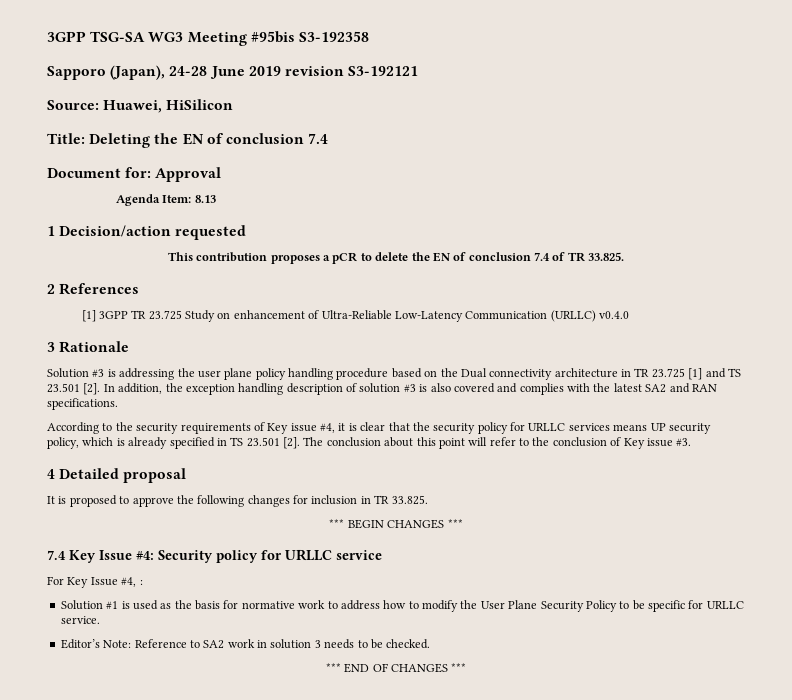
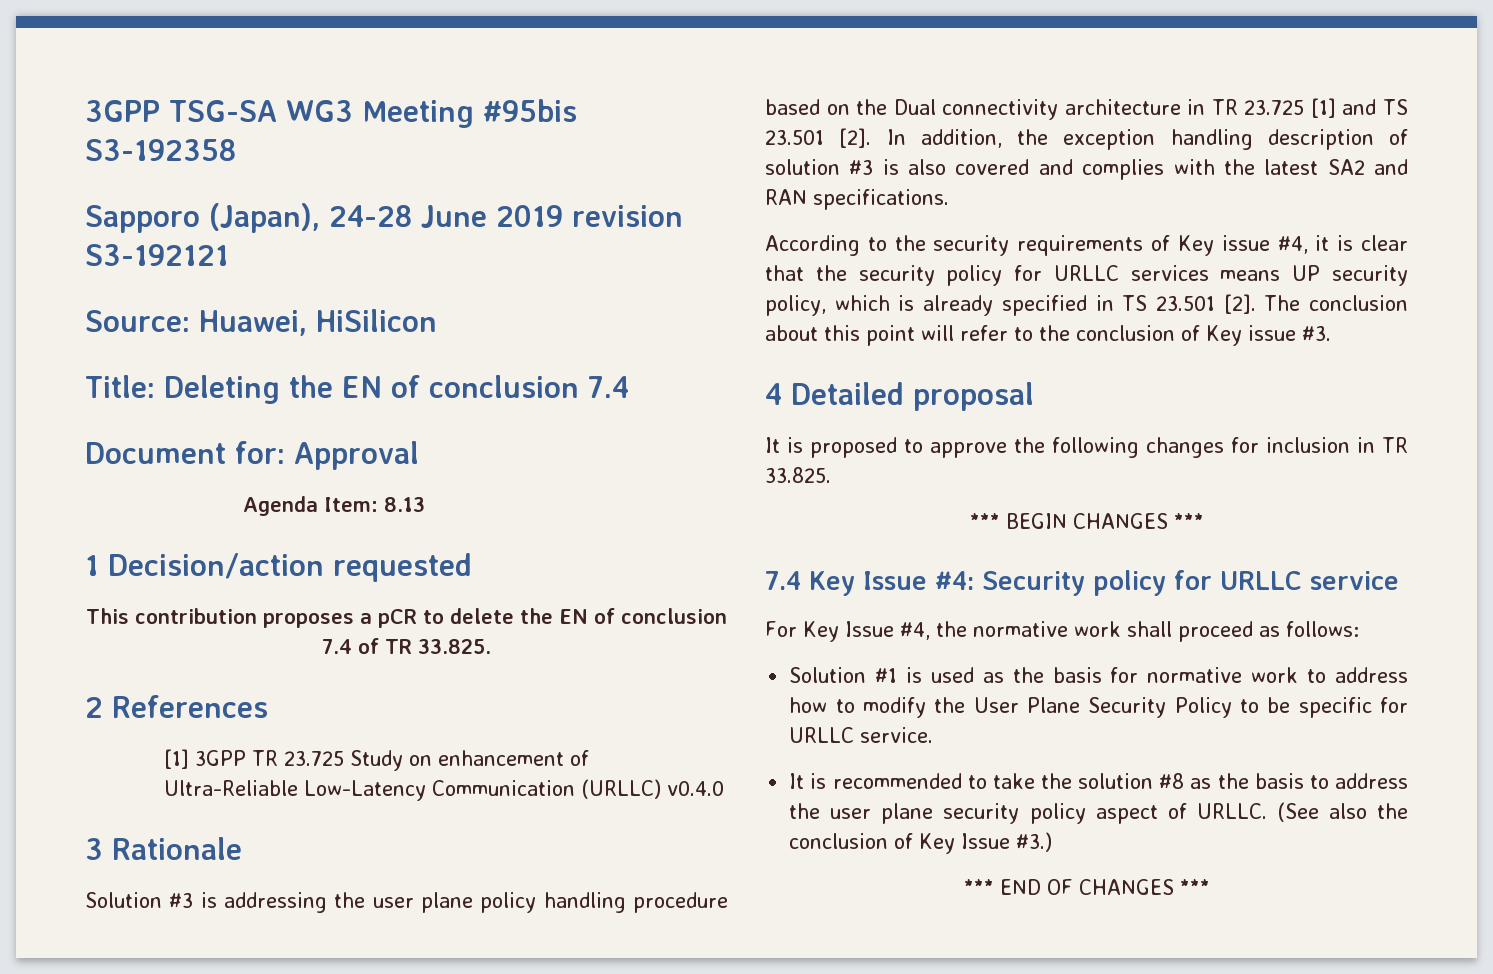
[139,580,143,585] : -> [935,621,1359,642] the normative work shall proceed as follows:
[60,639,431,649] Editor’s Note: Reference to SA2 work in solution 3 needs to be checked. -> [789,773,1408,789] [789,802,1408,824] [789,832,1053,854] It is recommended to take the solution #8 as the basis to address the user plane security policy aspect of URLLC. (See also the conclusion of Key Issue #3.)

